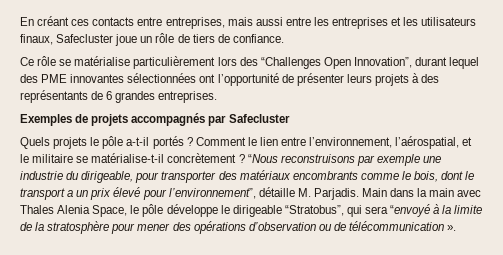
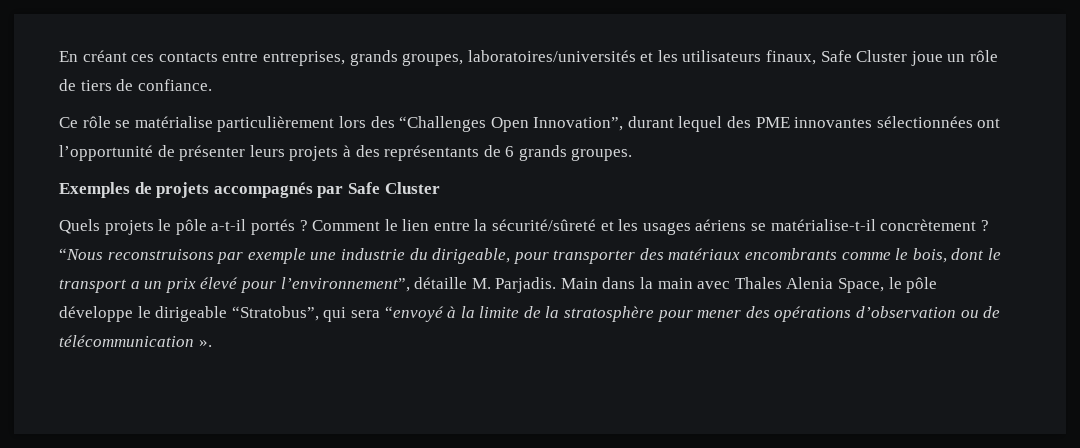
[227,17,389,29] mais aussi entre les entreprises -> [349,50,636,66] grands groupes, laboratoires/universités
[56,34,114,43] Safecluster -> [820,50,908,62] Safe Cluster
[115,91,218,103] grandes entreprises. -> [518,145,633,161] grands groupes.
[228,114,290,123] Safecluster -> [347,182,440,194] Safe Cluster
[309,136,473,149] [20,154,74,163] l’environnement, l’aérospatial, et le militaire -> [474,219,747,235] la sécurité/sûreté et les usages aériens

